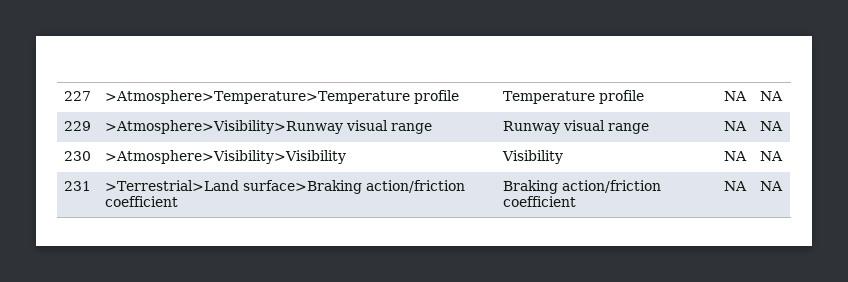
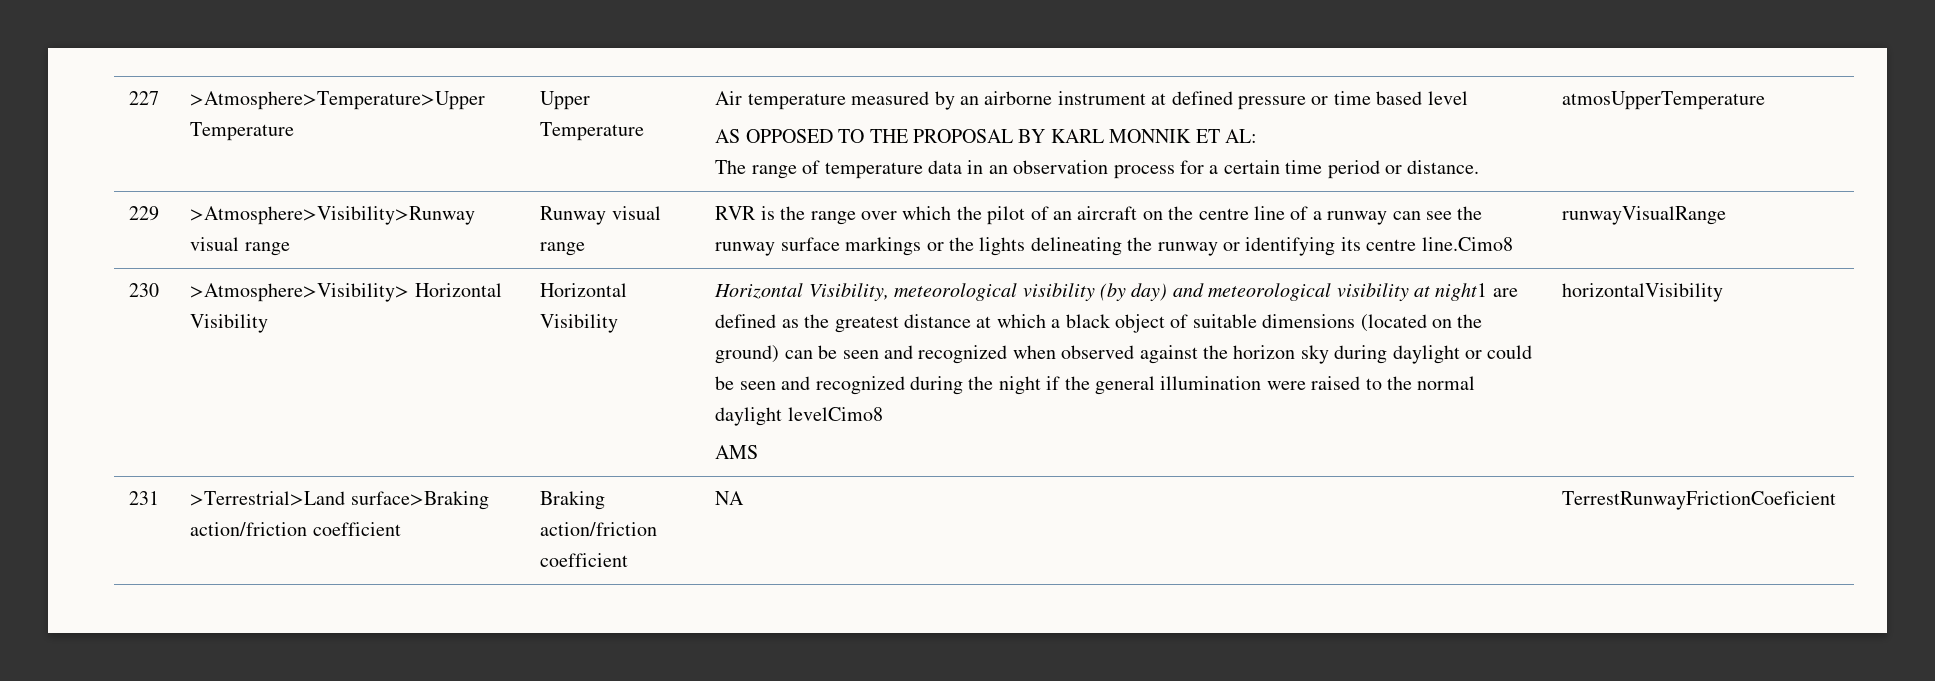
[104,90,459,104] [502,90,644,104] [723,91,747,101] [759,91,783,101] >Atmosphere>Temperature>Temperature profile | Temperature profile | NA | NA -> [190,91,486,110] [190,122,295,141] [540,91,591,110] [540,122,645,141] [715,91,1468,110] [715,129,1258,143] [715,160,1480,179] [1562,91,1766,110] >Atmosphere>Temperature>Upper Temperature | Upper Temperature | Air temperature measured by an airborne instrument at defined pressure or time based level // AS OPPOSED TO THE PROPOSAL BY KARL MONNIK ET AL: // The range of temperature data in an observation process for a certain time period or distance. | atmosUpperTemperature
[723,121,747,131] [759,121,783,131] NA | NA -> [715,206,1483,225] [715,237,1513,256] [1562,206,1727,225] RVR is the range over which the pilot of an aircraft on the centre line of a runway can see the runway surface markings or the lights delineating the runway or identifying its centre line.Cimo8 | runwayVisualRange
[104,150,346,164] [501,150,563,164] [723,151,747,161] [759,151,783,161] >Atmosphere>Visibility>Visibility | Visibility | NA | NA -> [190,283,502,302] [190,314,269,333] [540,283,628,297] [540,314,619,333] [714,283,1518,302] [715,314,1483,333] [715,345,1533,364] [715,376,1476,395] [715,407,883,426] [715,445,759,459] [1562,283,1724,302] >Atmosphere>Visibility> Horizontal Visibility | Horizontal Visibility | Horizontal Visibility, meteorological visibility (by day) and meteorological visibility at night1 are defined as the greatest distance at which a black object of suitable dimensions (located on the ground) can be seen and recognized when observed against the horizon sky during daylight or could be seen and recognized during the night if the general illumination were raised to the normal daylight levelCimo8 // AMS | horizontalVisibility
[759,181,783,191] NA -> [1562,491,1837,510] TerrestRunwayFrictionCoeficient

